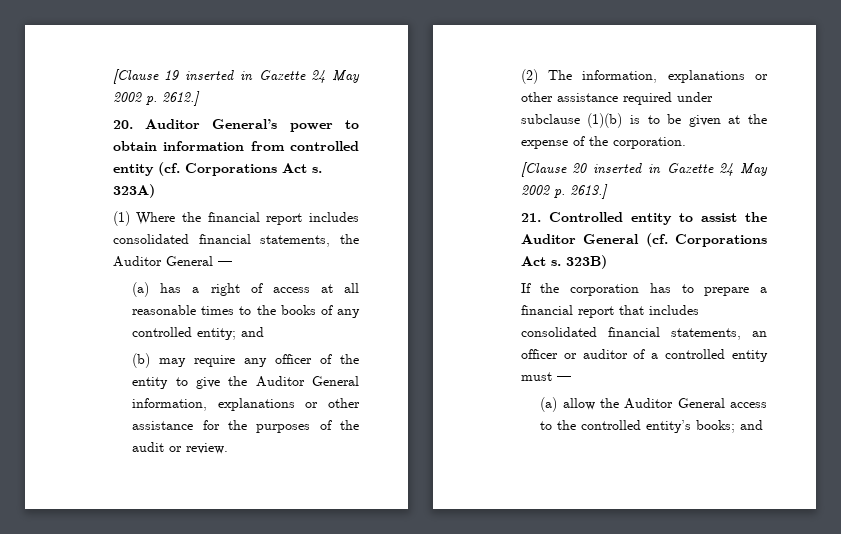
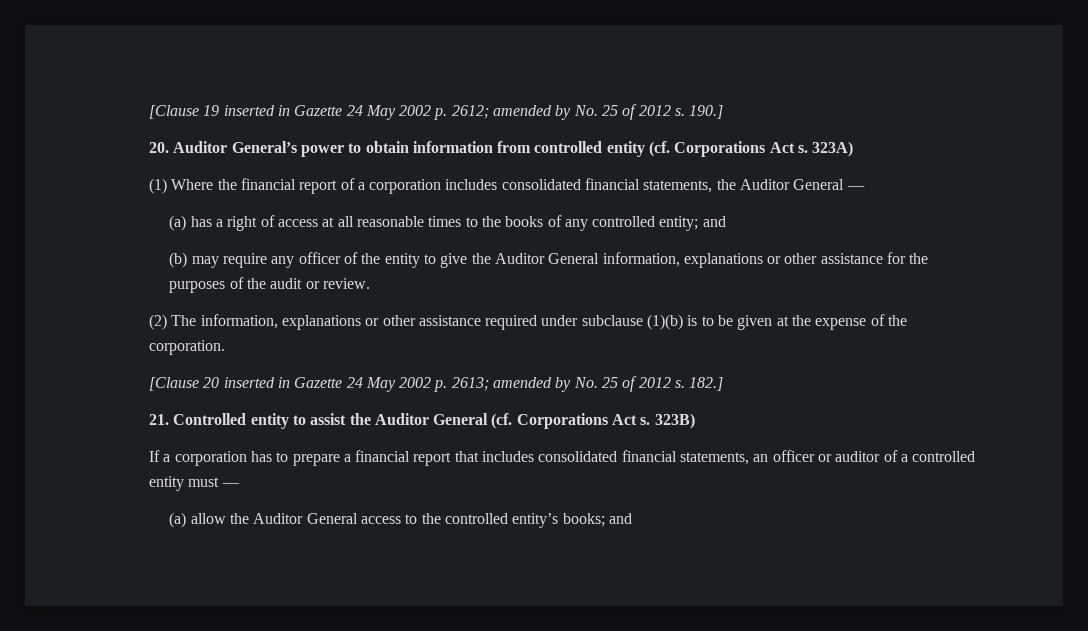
[161,91,200,106] 2612.] -> [451,104,724,120] 2612; amended by No. 25 of 2012 s. 190.]
(303, 219) none -> [340,178,442,194] of a corporation
[569,184,608,199] 2613.] -> [451,376,724,392] 2613; amended by No. 25 of 2012 s. 182.]
[540,283,560,293] the -> [163,454,171,462] a

